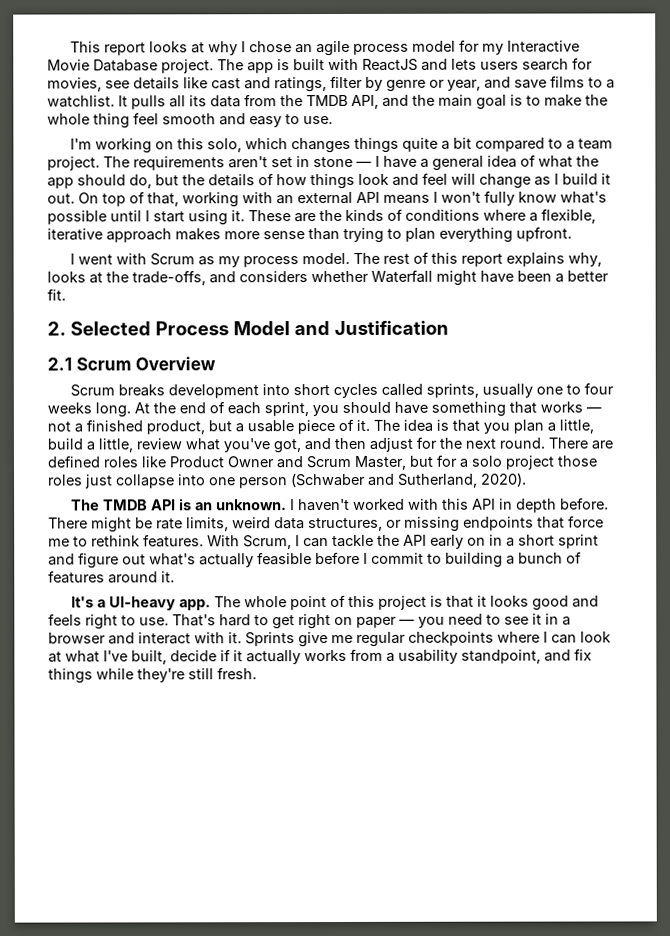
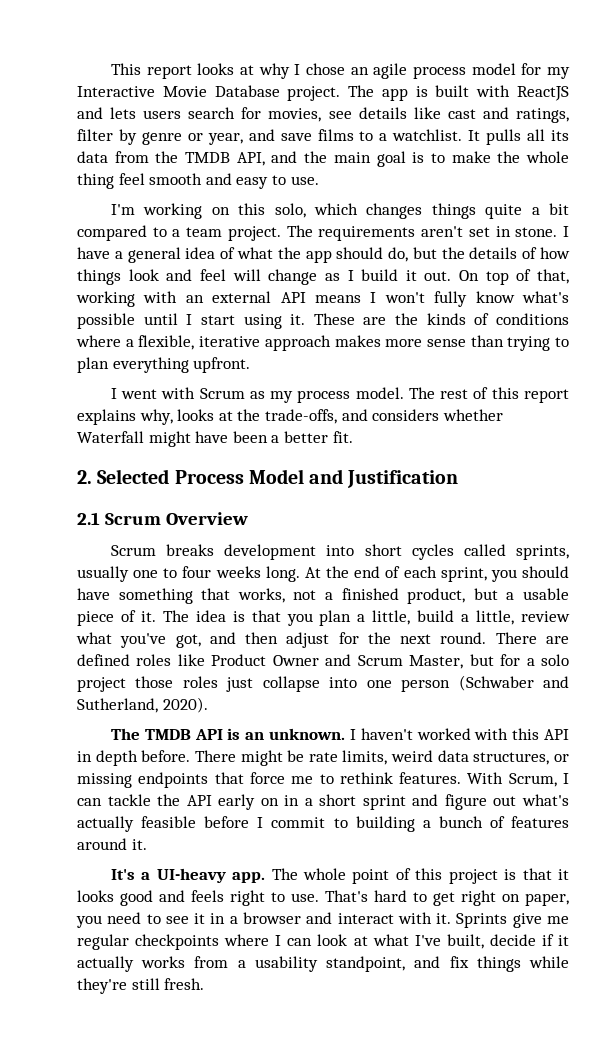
[313,156,372,168] stone — -> [515,227,558,237] stone.
[540,401,602,413] works — -> [237,588,285,603] works,
[356,616,415,628] paper — -> [525,893,569,906] paper,

